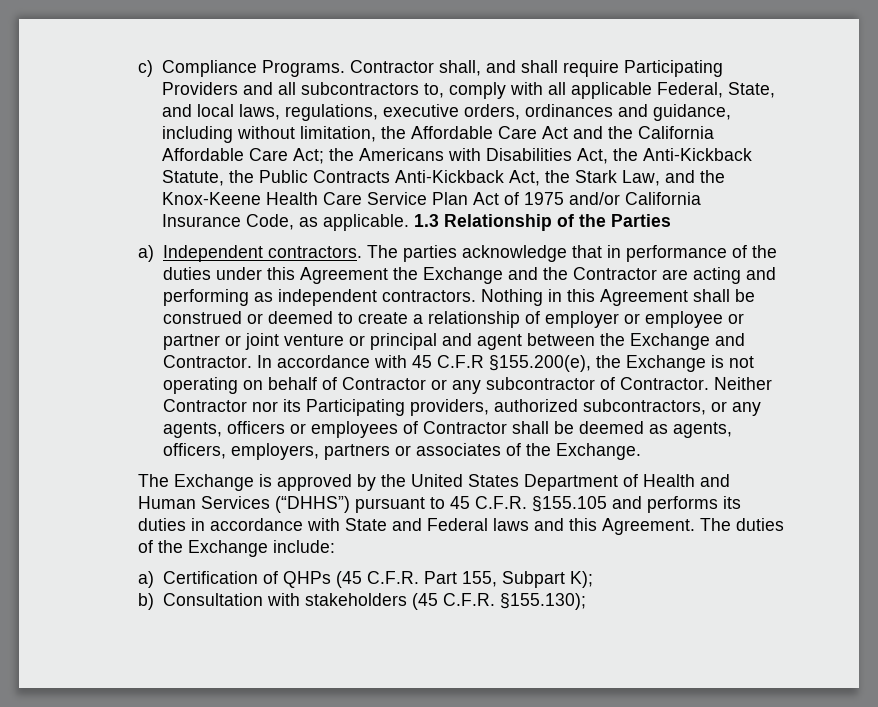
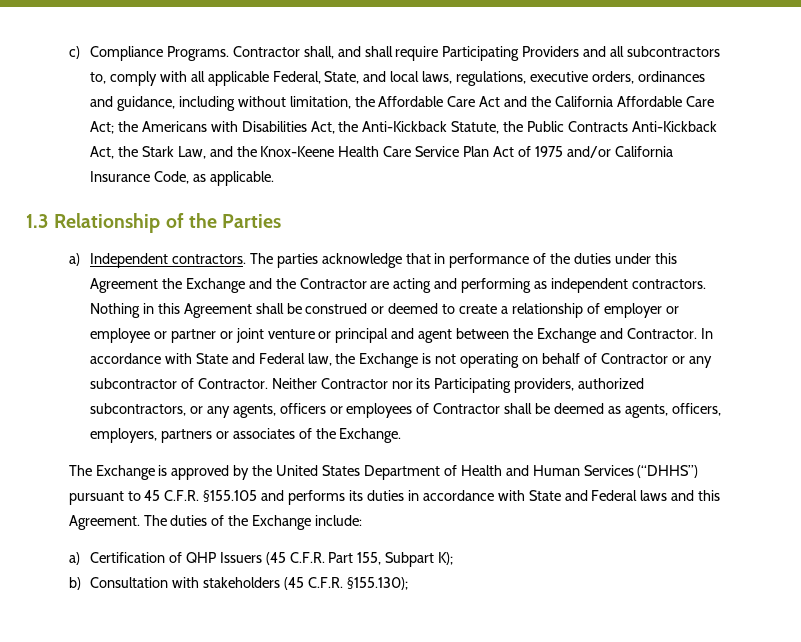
(409, 222) none -> (274, 178) //
[411,355,591,372] 45 C.F.R §155.200(e), -> [195,353,332,366] State and Federal law,
[282,571,331,588] QHPs -> [185,552,262,563] QHP Issuers

